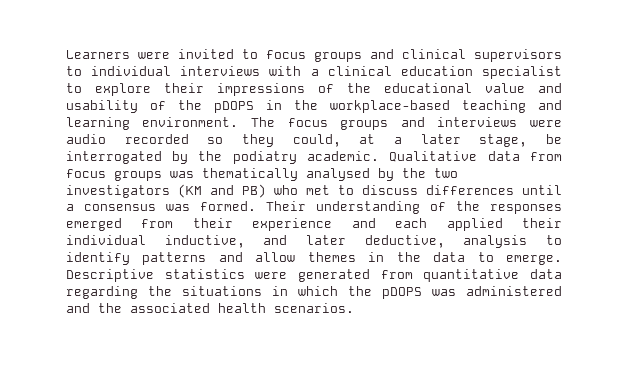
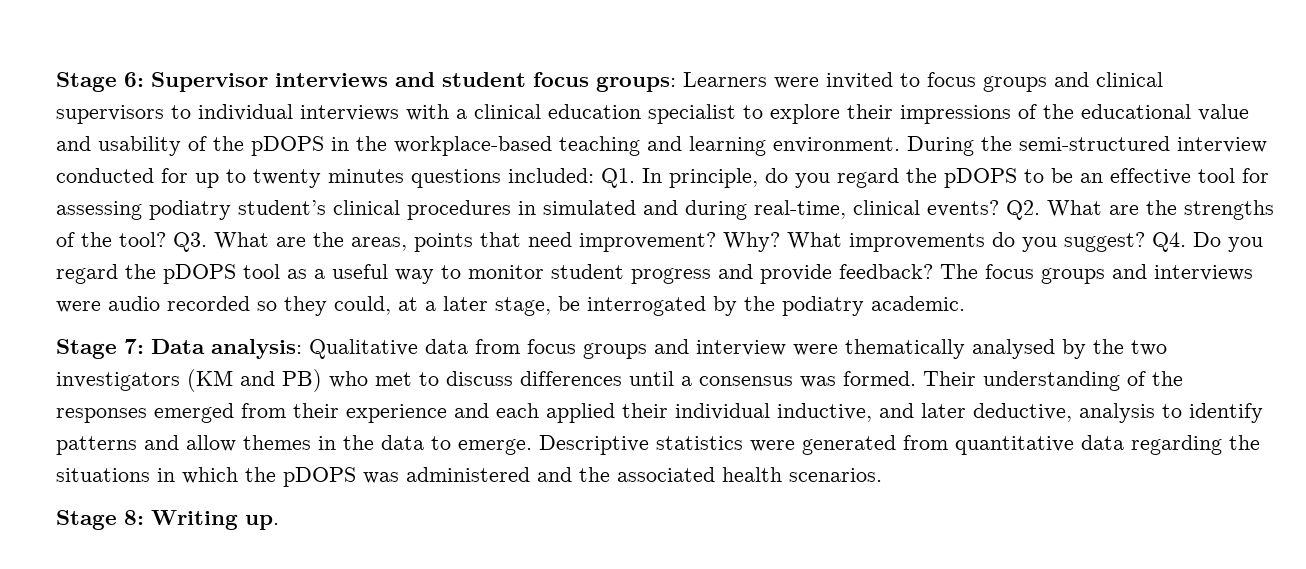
(65, 54) none -> [55,72,676,92] Stage 6: Supervisor interviews and student focus groups:
(239, 122) none -> [906,136,1267,156] [55,168,1269,188] [55,200,1274,220] [55,232,1263,252] [55,264,933,284] During the semi-structured interview conducted for up to twenty minutes questions included: Q1. In principle, do you regard the pDOPS to be an effective tool for assessing podiatry student’s clinical procedures in simulated and during real-time, clinical events? Q2. What are the strengths of the tool? Q3. What are the areas, points that need improvement? Why? What improvements do you suggest? Q4. Do you regard the pDOPS tool as a useful way to monitor student progress and provide feedback?
(380, 156) none -> [55,339,302,359] // Stage 7: Data analysis:
[169,171,194,178] was -> [653,339,838,356] and interview were
(354, 308) none -> [55,510,279,530] // Stage 8: Writing up.

